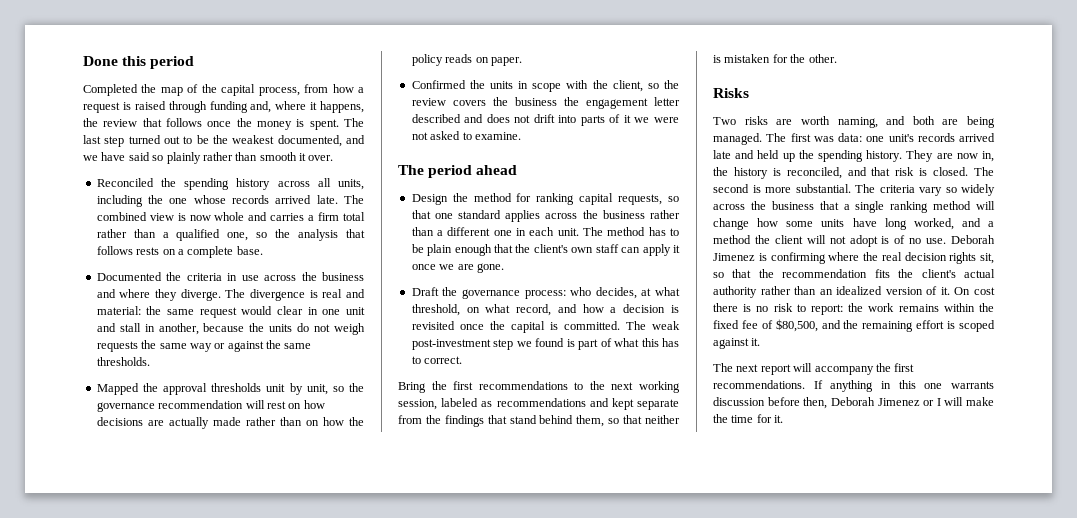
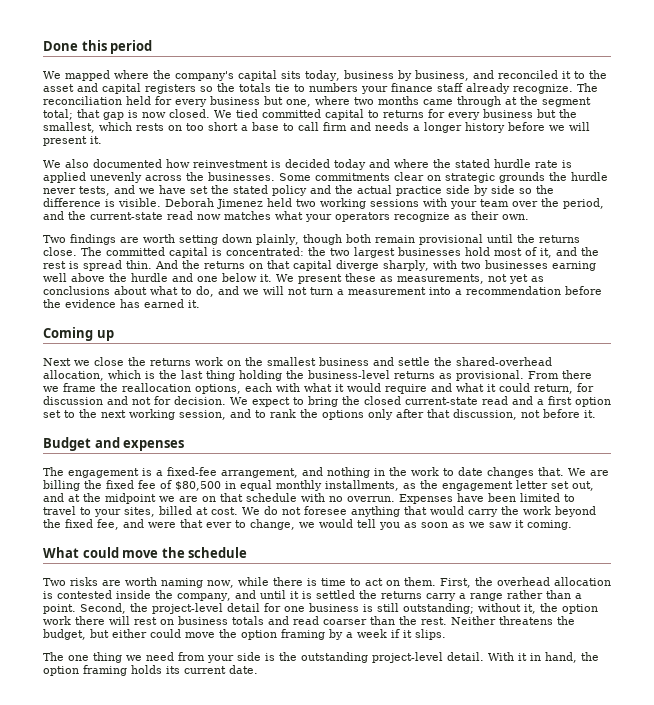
[83,84,365,96] [83,101,364,113] [83,118,364,130] [83,135,365,147] [83,152,334,164] [96,178,364,190] [96,195,365,207] [96,212,365,221] [96,229,365,241] [96,246,263,258] [96,272,364,281] [96,289,365,301] [96,306,365,318] [96,323,365,335] [96,340,312,352] [96,357,150,366] [96,383,364,395] [96,400,325,412] [96,417,364,429] [411,54,522,66] [411,80,679,92] [411,97,680,109] [411,114,679,126] [411,131,521,140] [398,165,518,178] [411,193,679,205] [411,210,680,222] [411,227,679,236] [411,244,680,256] [411,263,504,273] [411,287,680,299] [411,304,679,316] [411,321,680,333] [411,338,679,350] [411,356,463,364] [398,381,568,393] Completed the map of the capital process, from how a request is raised through funding and, where it happens, the review that follows once the money is spent. The last step turned out to be the weakest documented, and we have said so plainly rather than smooth it over. // Reconciled the spending history across all units, including the one whose records arrived late. The combined view is now whole and carries a firm total rather than a qualified one, so the analysis that follows rests on a complete base. // Documented the criteria in use across the business and where they diverge. The divergence is real and material: the same request would clear in one unit and stall in another, because the units do not weigh requests the same way or against the same thresholds. // Mapped the approval thresholds unit by unit, so the governance recommendation will rest on how decisions are actually made rather than on how the policy reads on paper. // Confirmed the units in scope with the client, so the review covers the business the engagement letter described and does not drift into parts of it we were not asked to examine. // The period ahead // Design the method for ranking capital requests, so that one standard applies across the business rather than a different one in each unit. The method has to be plain enough that the client's own staff can apply it once we are gone. // Draft the governance process: who decides, at what threshold, on what record, and how a decision is revisited once the capital is committed. The weak post-investment step we found is part of what this has to correct. // Bring the first recommendations -> [43,70,607,81] [43,83,598,94] [43,96,591,107] [43,109,577,120] [43,122,590,133] [43,136,102,146] [43,159,572,170] [43,172,608,183] [43,185,554,196] [43,198,604,209] [43,211,529,222] [43,234,580,245] [43,247,599,258] [43,260,596,271] [43,273,544,284] [43,286,602,297] [43,299,200,308] [43,327,114,341] [43,357,552,366] [43,370,592,381] [43,383,594,394] [43,396,611,407] [43,410,61,418] We mapped where the company's capital sits today, business by business, and reconciled it to the asset and capital registers so the totals tie to numbers your finance staff already recognize. The reconciliation held for every business but one, where two months came through at the segment total; that gap is now closed. We tied committed capital to returns for every business but the smallest, which rests on too short a base to call firm and needs a longer history before we will present it. // We also documented how reinvestment is decided today and where the stated hurdle rate is applied unevenly across the businesses. Some commitments clear on strategic grounds the hurdle never tests, and we have set the stated policy and the actual practice side by side so the difference is visible. Deborah Jimenez held two working sessions with your team over the period, and the current-state read now matches what your operators recognize as their own. // Two findings are worth setting down plainly, though both remain provisional until the returns close. The committed capital is concentrated: the two largest businesses hold most of it, and the rest is spread thin. And the returns on that capital diverge sharply, with two businesses earning well above the hurdle and one below it. We present these as measurements, not yet as conclusions about what to do, and we will not turn a measurement into a recommendation before the evidence has earned it. // Coming up // Next we close the returns work on the smallest business and settle the shared-overhead allocation, which is the last thing holding the business-level returns as provisional. From there we frame the reallocation options, each with what it would require and what it could return, for discussion and not for decision. We expect to bring the closed current-state read and a first option set
[441,398,679,410] [398,415,680,427] [713,54,837,63] [713,88,749,98] [713,116,995,128] [713,133,995,145] [713,150,994,162] [713,167,994,179] [713,184,995,196] [713,201,995,213] [713,218,994,230] [713,235,995,247] [713,252,994,264] [713,269,995,278] [713,286,995,298] [713,303,994,315] [713,319,995,332] [713,338,761,349] [713,363,915,375] [713,380,994,392] [713,397,994,409] [713,414,784,423] labeled as recommendations and kept separate from the findings that stand behind them, so that neither is mistaken for the other. // Risks // Two risks are worth naming, and both are being managed. The first was data: one unit's records arrived late and held up the spending history. They are now in, the history is reconciled, and that risk is closed. The second is more substantial. The criteria vary so widely across the business that a single ranking method will change how some units have long worked, and a method the client will not adopt is of no use. Deborah Jimenez is confirming where the real decision rights sit, so that the recommendation fits the client's actual authority rather than an idealized version of it. On cost there is no risk to report: the work remains within the fixed fee of $80,500, and the remaining effort is scoped against it. // The next report will accompany the first recommendations. If anything in this one warrants discussion before then, Deborah Jimenez or I will make the time for it. -> [230,409,596,420] [43,437,185,451] [43,467,609,478] [43,480,594,491] [43,493,575,504] [43,506,596,517] [43,519,572,530] [43,547,248,558] [43,577,611,588] [43,590,582,601] [43,603,598,614] [43,616,575,625] [43,629,446,640] [43,652,599,663] [43,665,258,676] and to rank the options only after that discussion, not before it. // Budget and expenses // The engagement is a fixed-fee arrangement, and nothing in the work to date changes that. We are billing the fixed fee of $80,500 in equal monthly installments, as the engagement letter set out, and at the midpoint we are on that schedule with no overrun. Expenses have been limited to travel to your sites, billed at cost. We do not foresee anything that would carry the work beyond the fixed fee, and were that ever to change, we would tell you as soon as we saw it coming. // What could move the schedule // Two risks are worth naming now, while there is time to act on them. First, the overhead allocation is contested inside the company, and until it is settled the returns carry a range rather than a point. Second, the project-level detail for one business is still outstanding; without it, the option work there will rest on business totals and read coarser than the rest. Neither threatens the budget, but either could move the option framing by a week if it slips. // The one thing we need from your side is the outstanding project-level detail. With it in hand, the option framing holds its current date.

